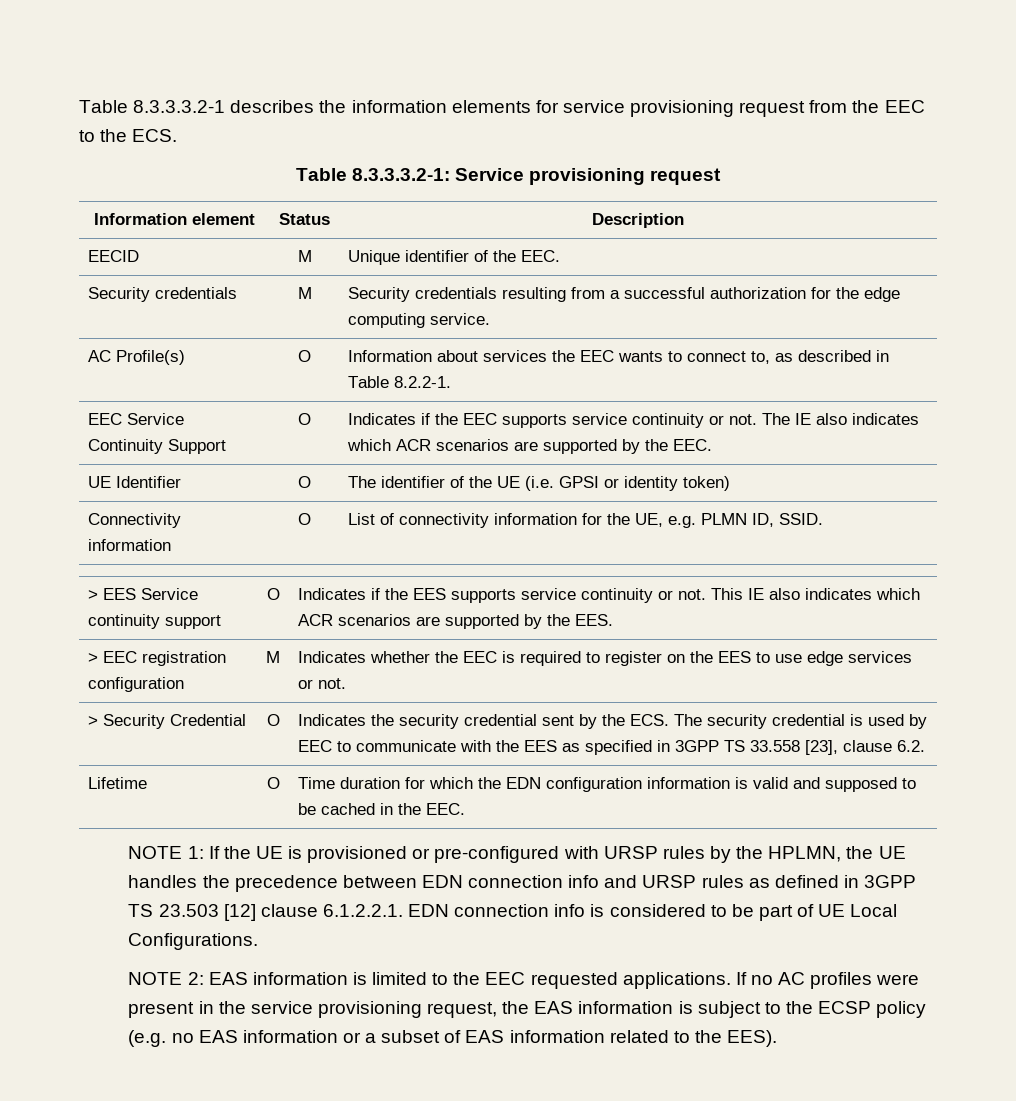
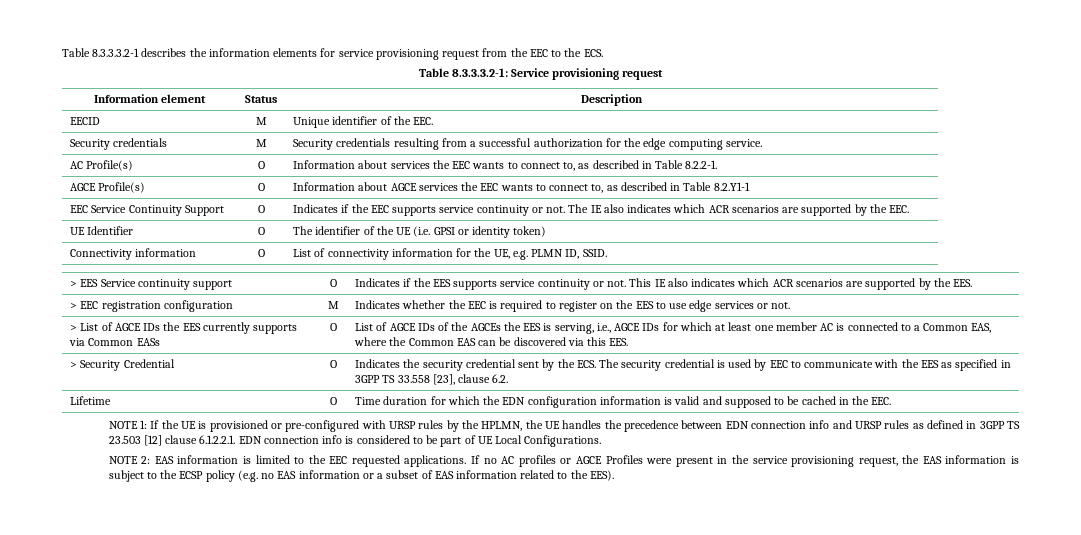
(451, 382) none -> [70,182,146,193] [257,183,265,191] [293,182,750,193] // AGCE Profile(s) | O | Information about AGCE services the EEC wants to connect to, as described in Table 8.2.Y1-1
(346, 683) none -> [70,322,298,334] [69,338,160,346] [329,323,337,331] [355,322,992,334] [354,337,629,346] // > List of AGCE IDs the EES currently supports via Common EASs | O | List of AGCE IDs of the AGCEs the EES is serving, i.e., AGCE IDs for which at least one member AC is connected to a Common EAS, where the Common EAS can be discovered via this EES.
(873, 980) none -> [560,455,643,464] or AGCE Profiles

